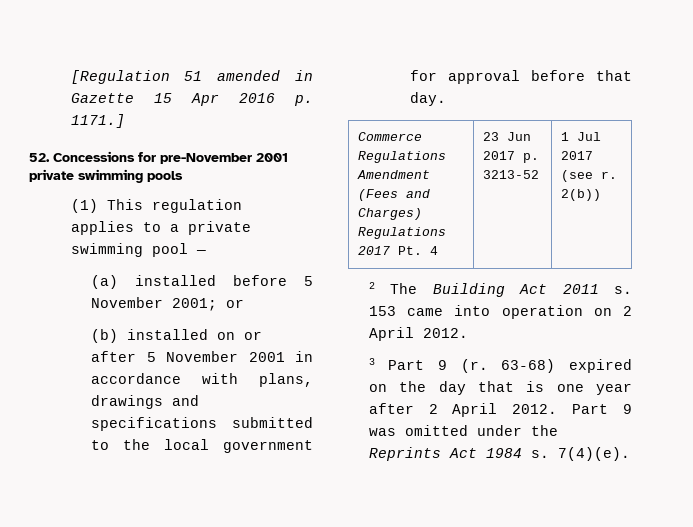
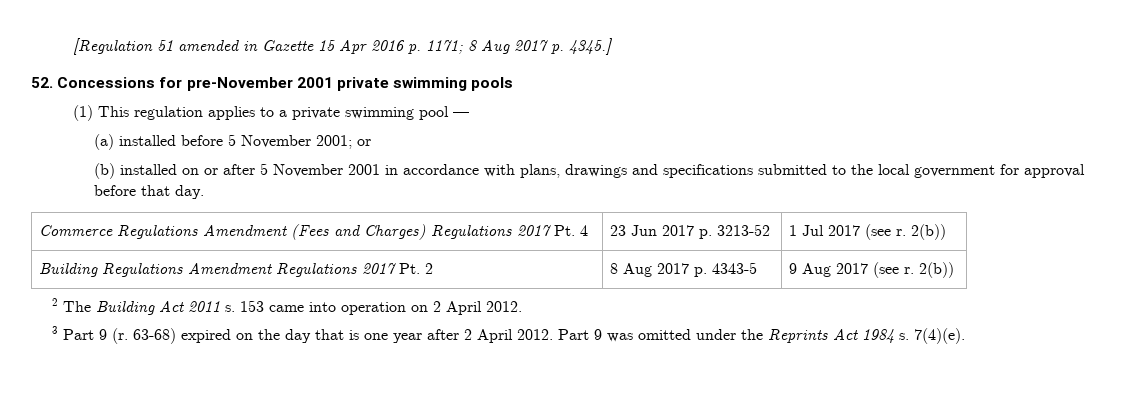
[70,114,125,128] 1171.] -> [425,38,612,55] 1171; 8 Aug 2017 p. 4345.]
(601, 195) none -> [38,262,433,277] [609,262,757,277] [788,262,954,278] // Building Regulations Amendment Regulations 2017 Pt. 2 | 8 Aug 2017 p. 4343-5 | 9 Aug 2017 (see r. 2(b))

